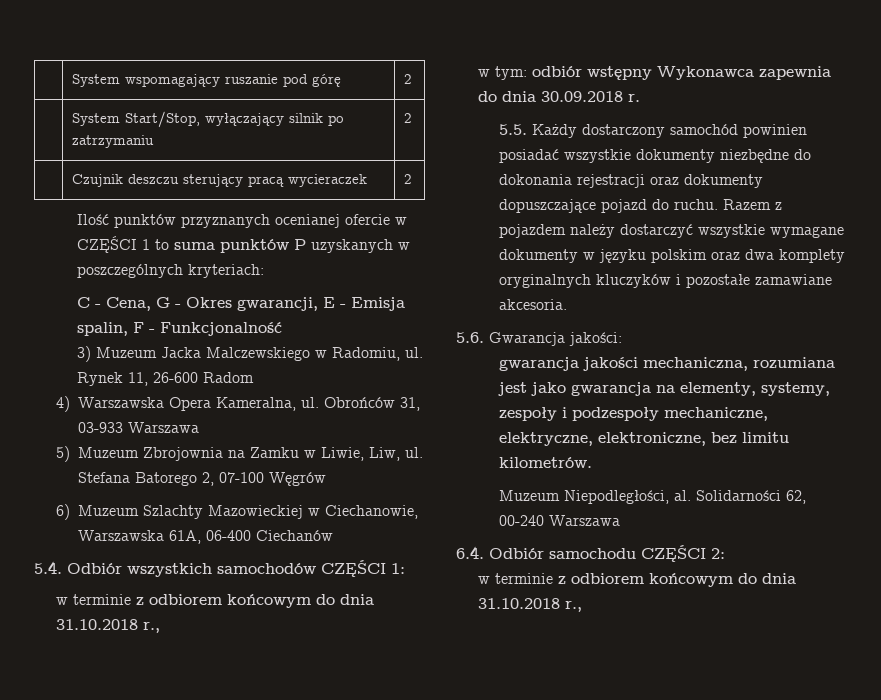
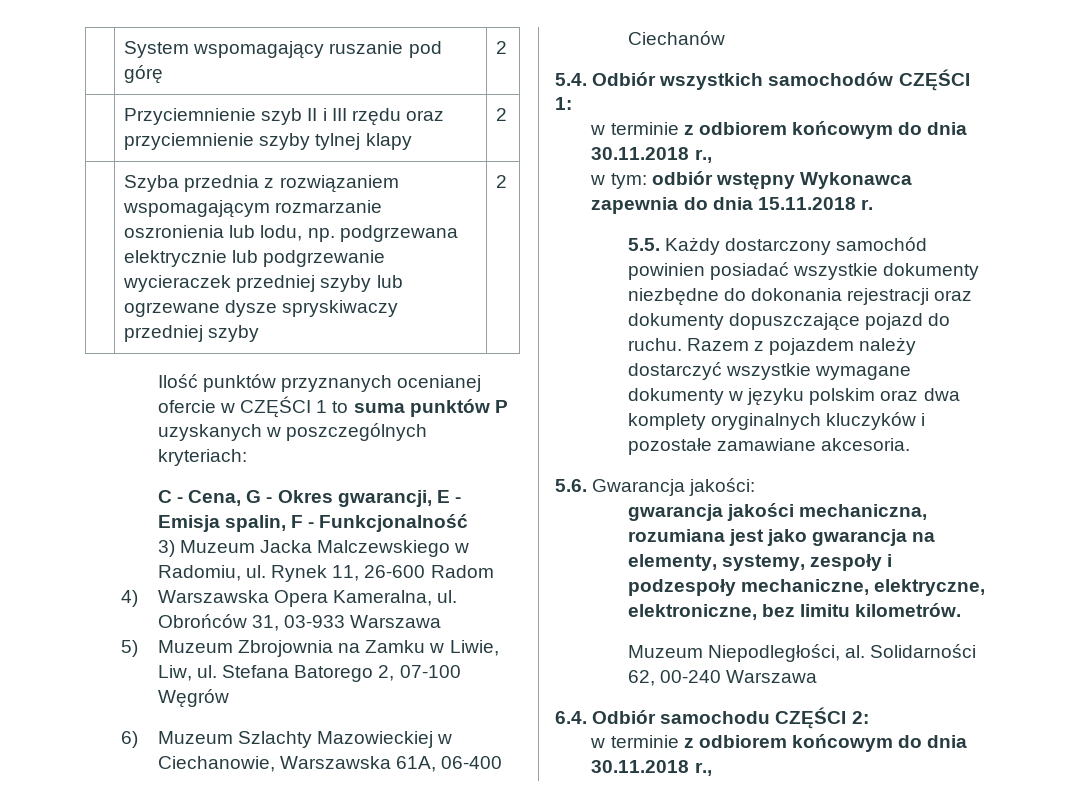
[72,111,345,128] [72,135,155,148] [404,113,413,123] [72,174,368,187] System Start/Stop, wyłączający silnik po zatrzymaniu | 2 // | Czujnik deszczu sterujący pracą wycieraczek -> [124,108,444,126] [124,133,412,150] [496,108,508,121] [124,175,399,193] [123,200,383,218] [124,225,458,242] [124,250,386,267] [123,275,403,292] [124,300,399,317] [124,325,260,342] Przyciemnienie szyb II i III rzędu oraz przyciemnienie szyby tylnej klapy | 2 // | Szyba przednia z rozwiązaniem wspomagającym rozmarzanie oszronienia lub lodu, np. podgrzewana elektrycznie lub podgrzewanie wycieraczek przedniej szyby lub ogrzewane dysze spryskiwaczy przedniej szyby
[55,619,138,630] 31.10.2018 -> [591,147,690,160] 30.11.2018
[540,91,623,102] 30.09.2018 -> [757,197,856,210] 15.11.2018
[477,598,560,609] 31.10.2018 -> [591,760,690,773] 30.11.2018

